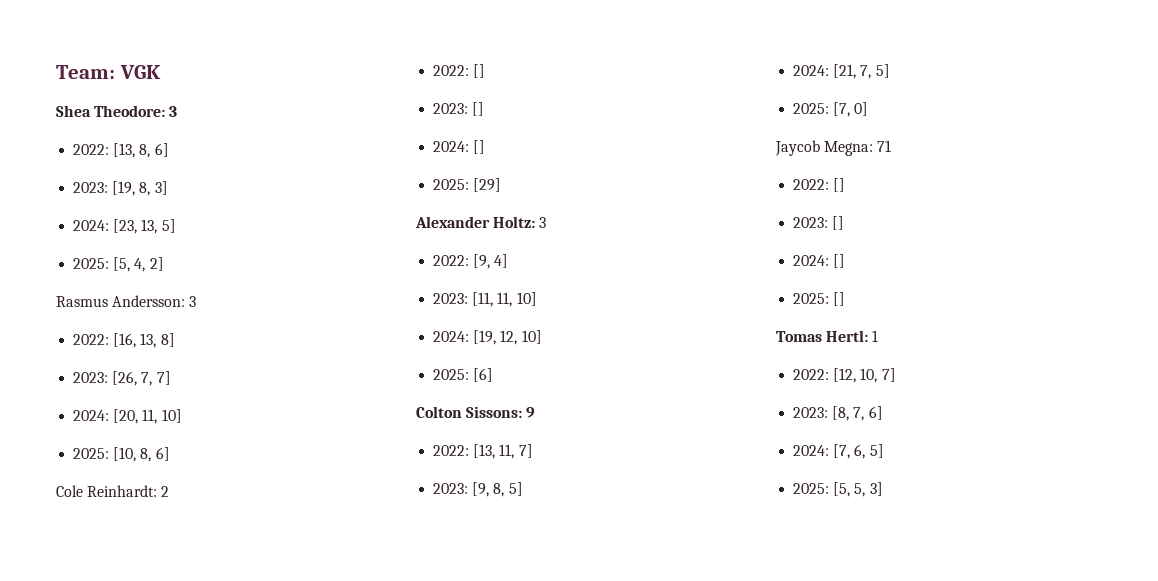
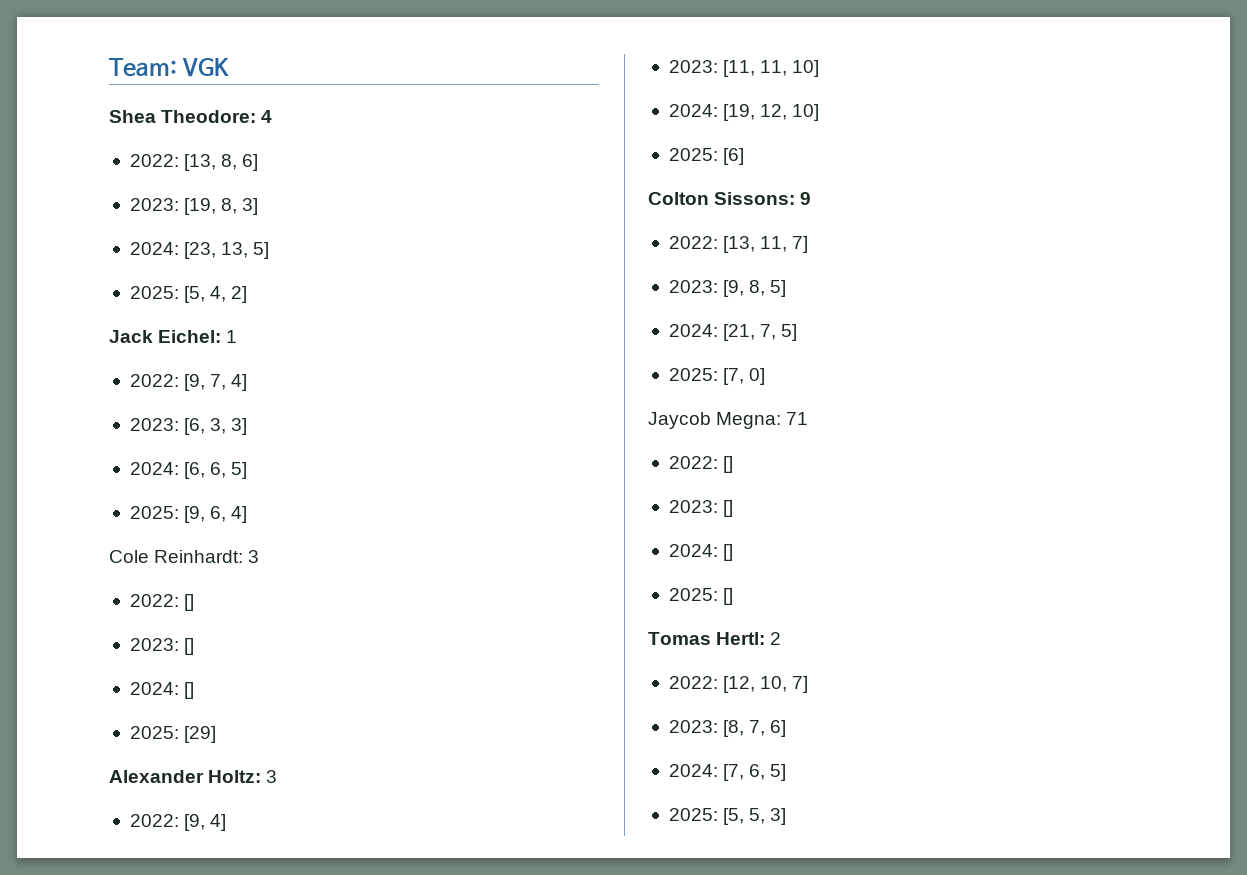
[169,106,178,117] 3 -> [261,110,273,123] 4
[56,295,197,307] [73,333,175,348] [73,371,171,386] [73,409,182,424] [73,447,170,462] Rasmus Andersson: 3 // 2022: [16, 13, 8] // 2023: [26, 7, 7] // 2024: [20, 11, 10] // 2025: [10, 8, 6] -> [109,330,238,343] [129,374,248,391] [129,418,248,435] [129,462,248,479] [129,506,248,523] Jack Eichel: 1 // 2022: [9, 7, 4] // 2023: [6, 3, 3] // 2024: [6, 6, 5] // 2025: [9, 6, 4]
[161,486,170,497] 2 -> [248,550,260,563] 3
[872,330,879,342] 1 -> [770,632,782,645] 2

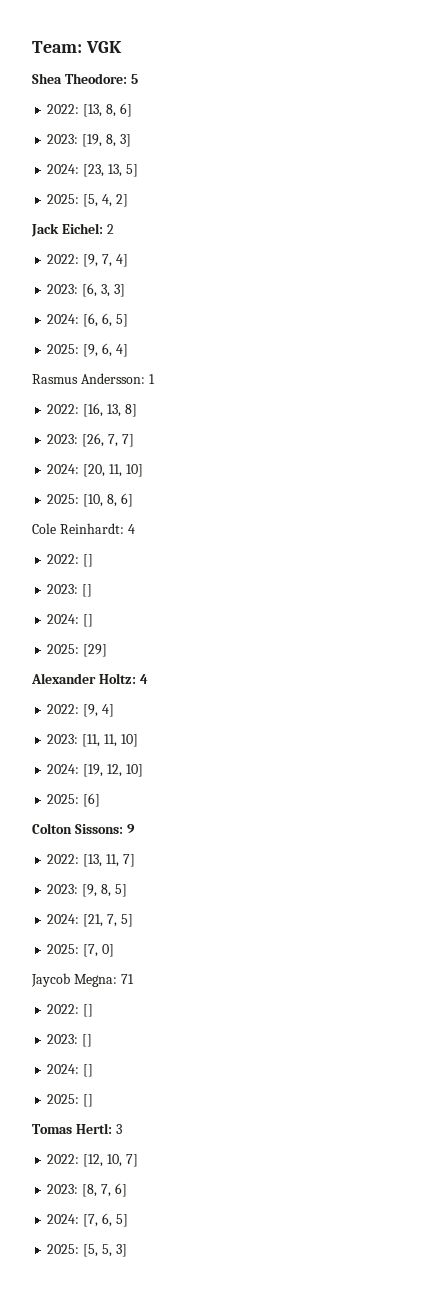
[261,110,273,123] 4 -> [130,74,138,84] 5
[226,330,238,343] 1 -> [106,224,114,234] 2
(248, 514) none -> [32,373,155,384] [47,403,137,417] [47,433,134,447] [47,464,143,477] [47,493,133,507] // Rasmus Andersson: 1 // 2022: [16, 13, 8] // 2023: [26, 7, 7] // 2024: [20, 11, 10] // 2025: [10, 8, 6]
[248,550,260,563] 3 -> [127,524,135,534] 4
[266,770,278,783] 3 -> [139,674,148,684] 4
[770,632,782,645] 2 -> [115,1124,122,1134] 3

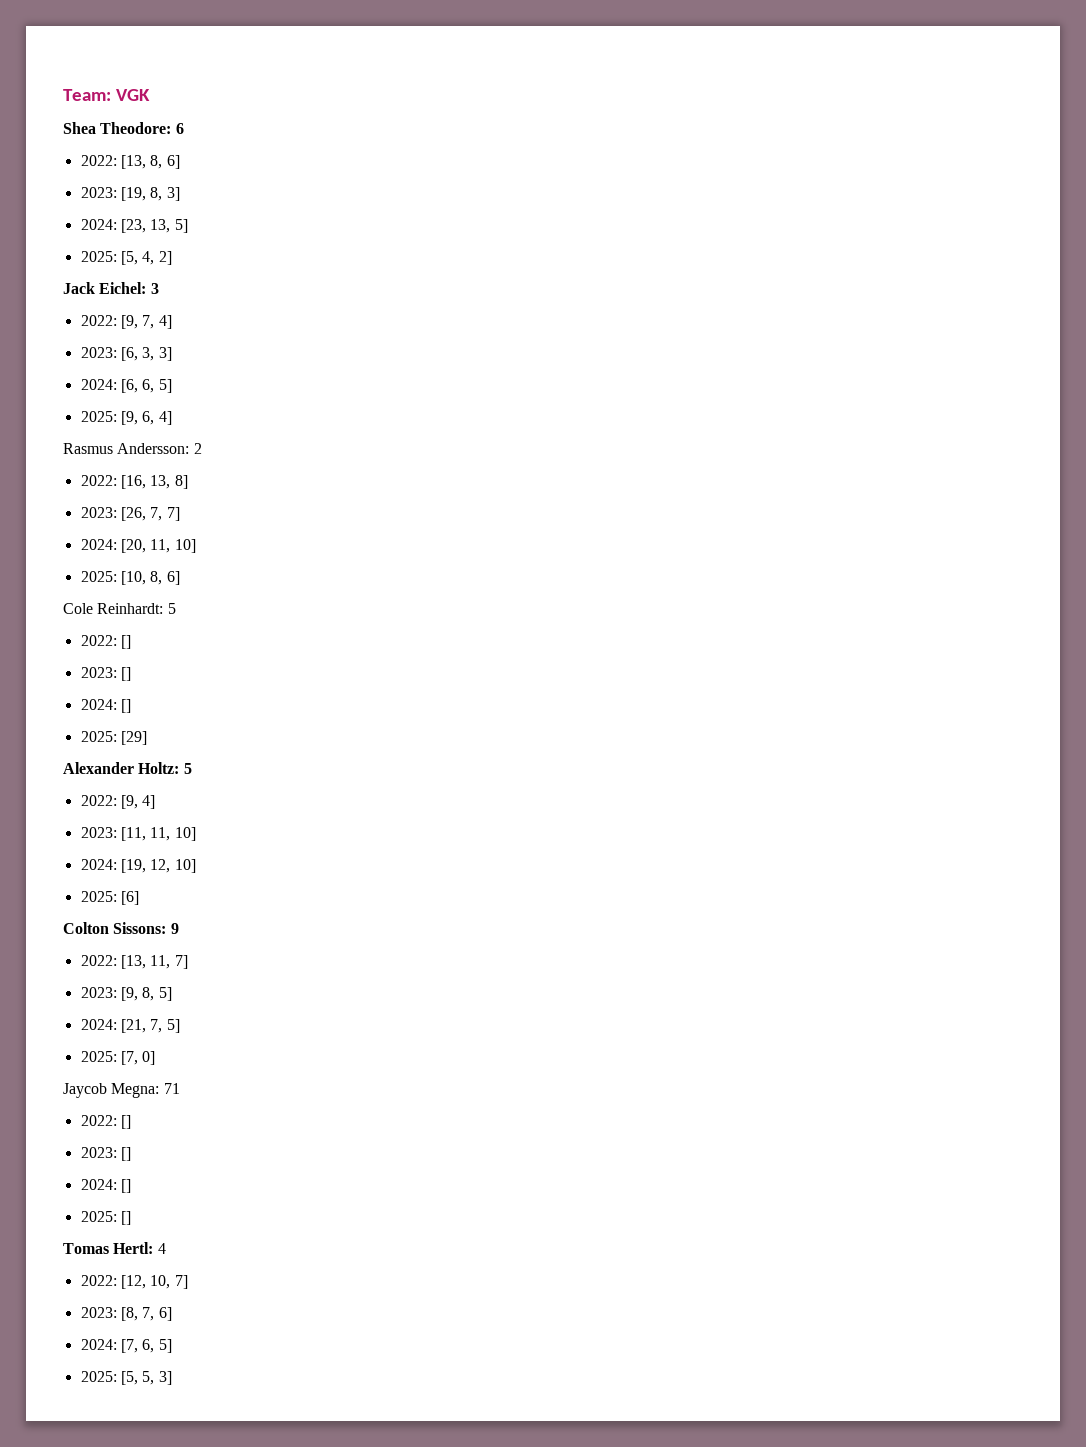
[130,74,138,84] 5 -> [175,123,184,134] 6
[106,224,114,234] 2 -> [150,283,159,294] 3
[148,374,155,384] 1 -> [193,443,202,454] 2
[127,524,135,534] 4 -> [167,603,176,614] 5
[139,674,148,684] 4 -> [183,763,192,774] 5
[115,1124,122,1134] 3 -> [157,1243,166,1254] 4

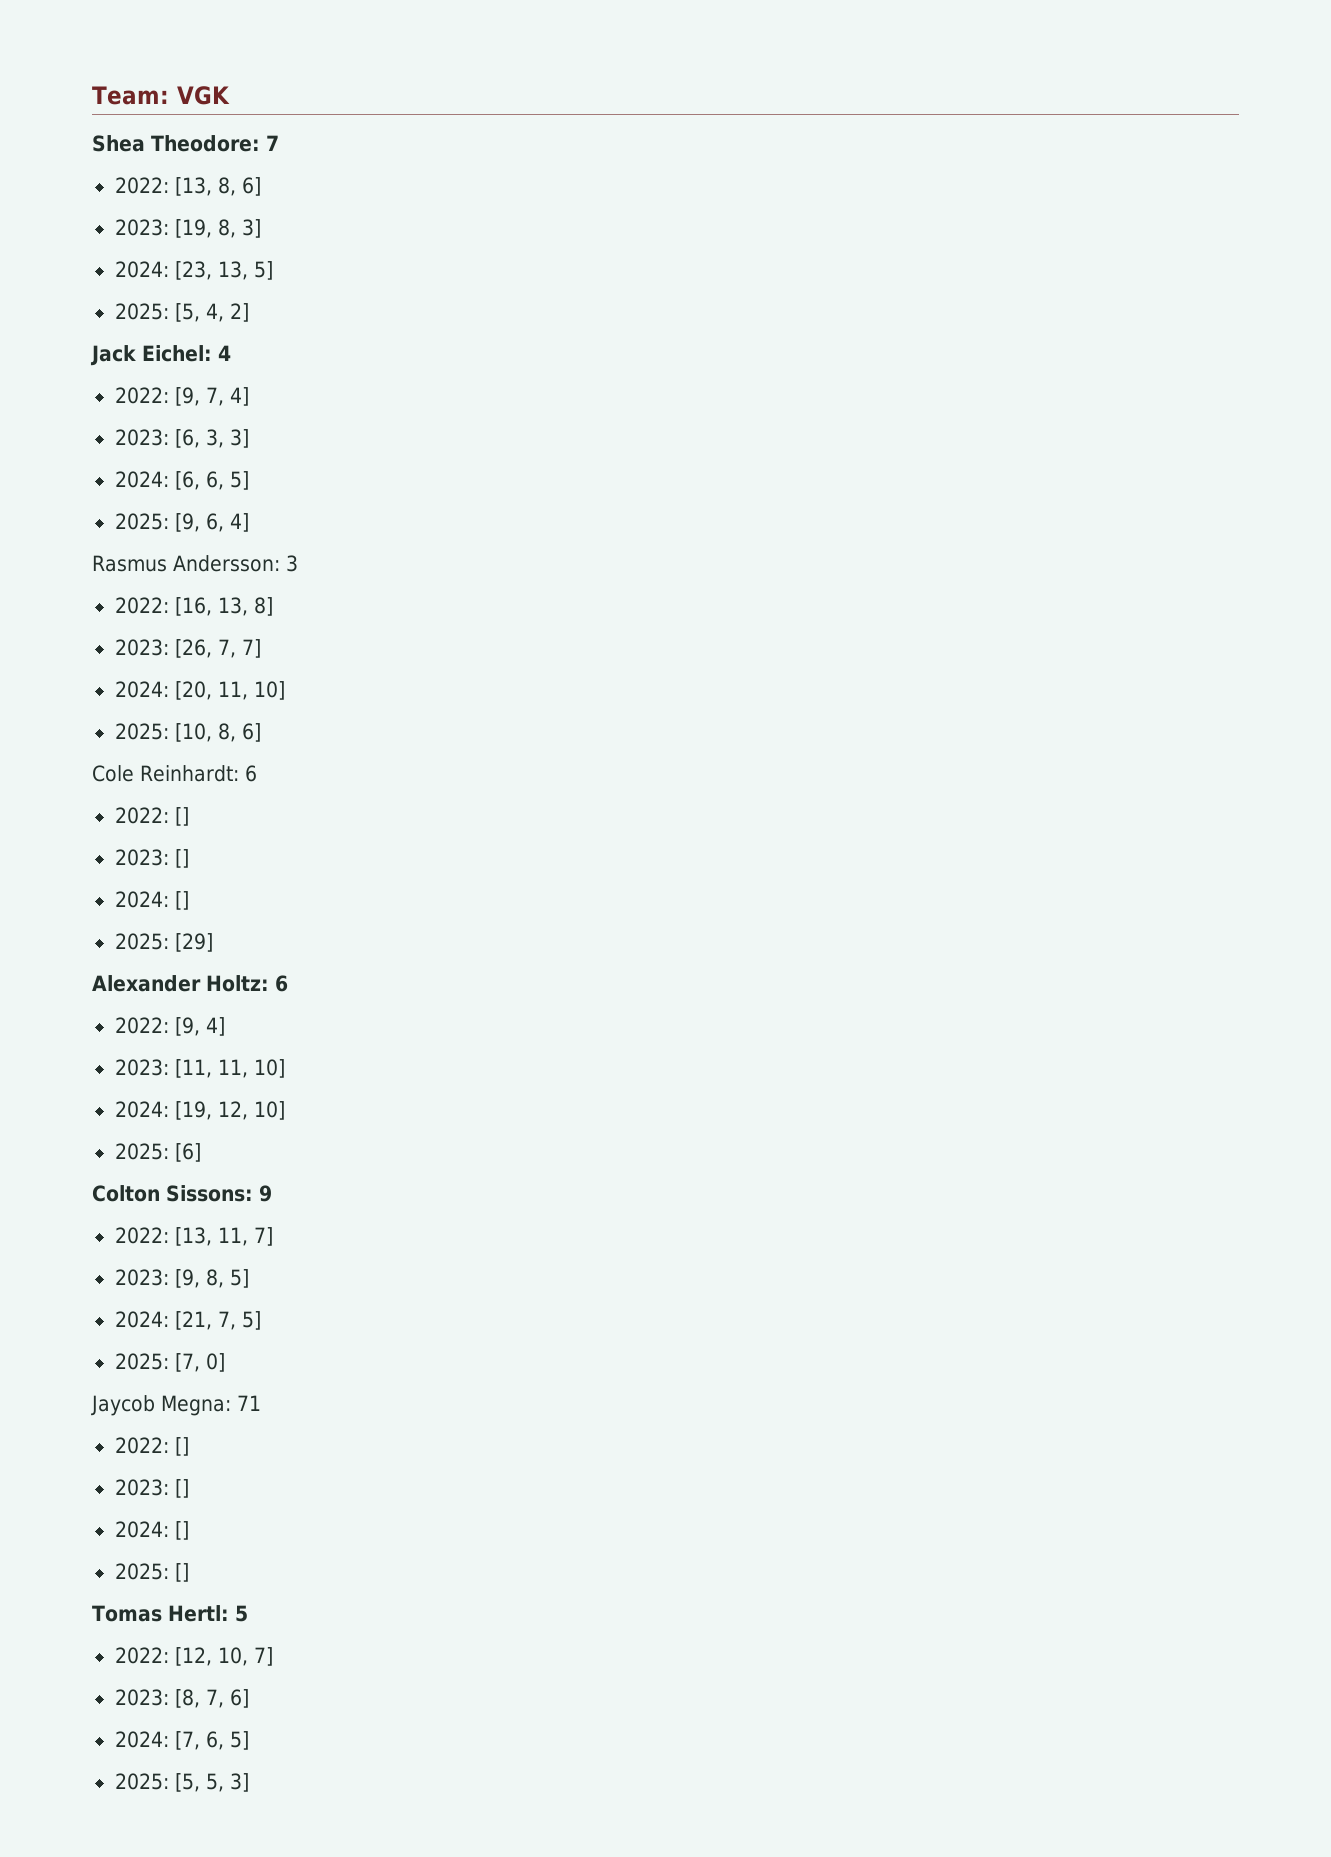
[175,123,184,134] 6 -> [266,135,279,151] 7
[150,283,159,294] 3 -> [218,345,231,361] 4
[193,443,202,454] 2 -> [286,555,298,572] 3
[167,603,176,614] 5 -> [244,765,257,782] 6
[183,763,192,774] 5 -> [275,975,288,992] 6
[157,1243,166,1254] 4 -> [234,1605,248,1622] 5

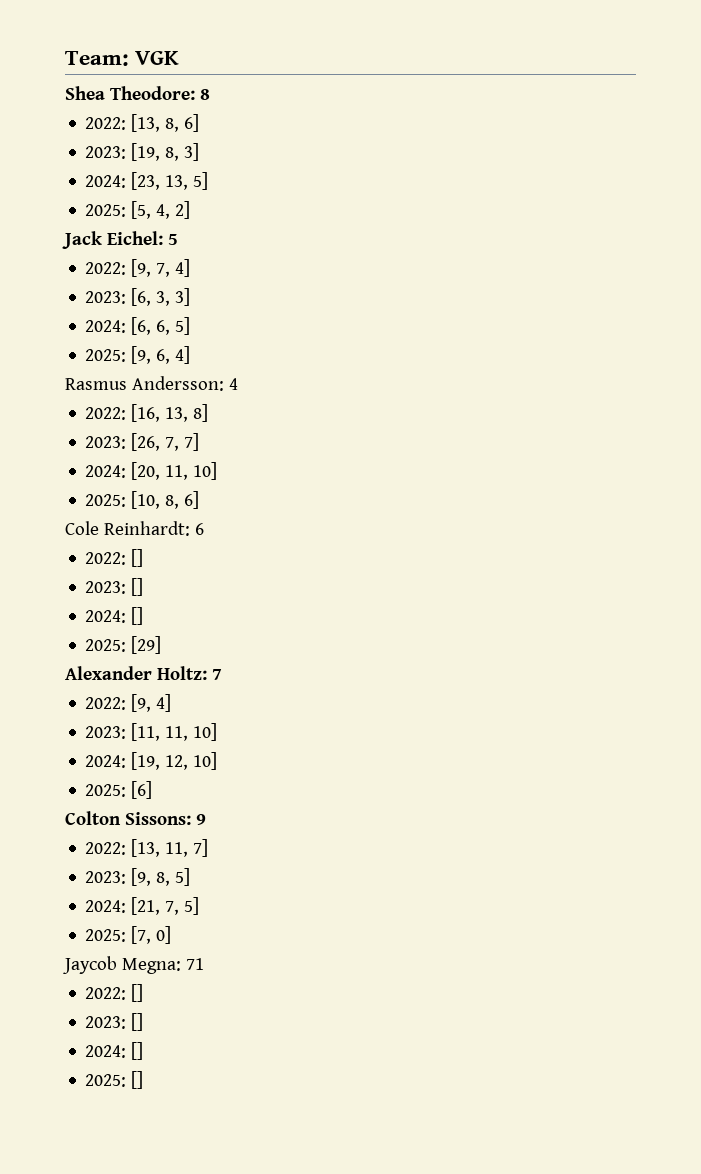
[266,135,279,151] 7 -> [199,89,210,100] 8
[218,345,231,361] 4 -> [167,234,178,245] 5
[286,555,298,572] 3 -> [228,378,238,390] 4
[275,975,288,992] 6 -> [211,669,222,680] 7
[92,1605,248,1622] [114,1647,273,1666] [114,1689,249,1708] [114,1731,249,1750] [114,1773,249,1792] // Tomas Hertl: 5 // 2022: [12, 10, 7] // 2023: [8, 7, 6] // 2024: [7, 6, 5] // 2025: [5, 5, 3] -> (144, 1080) none

